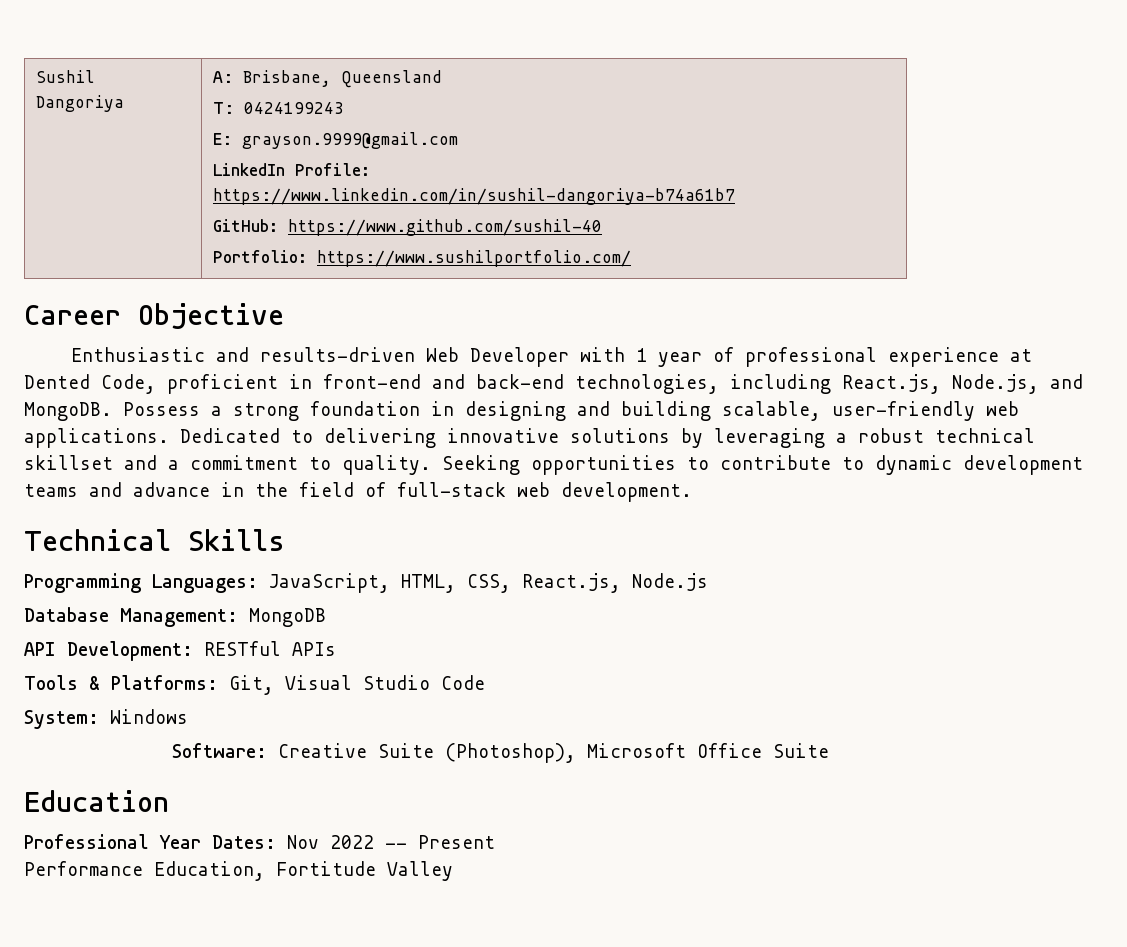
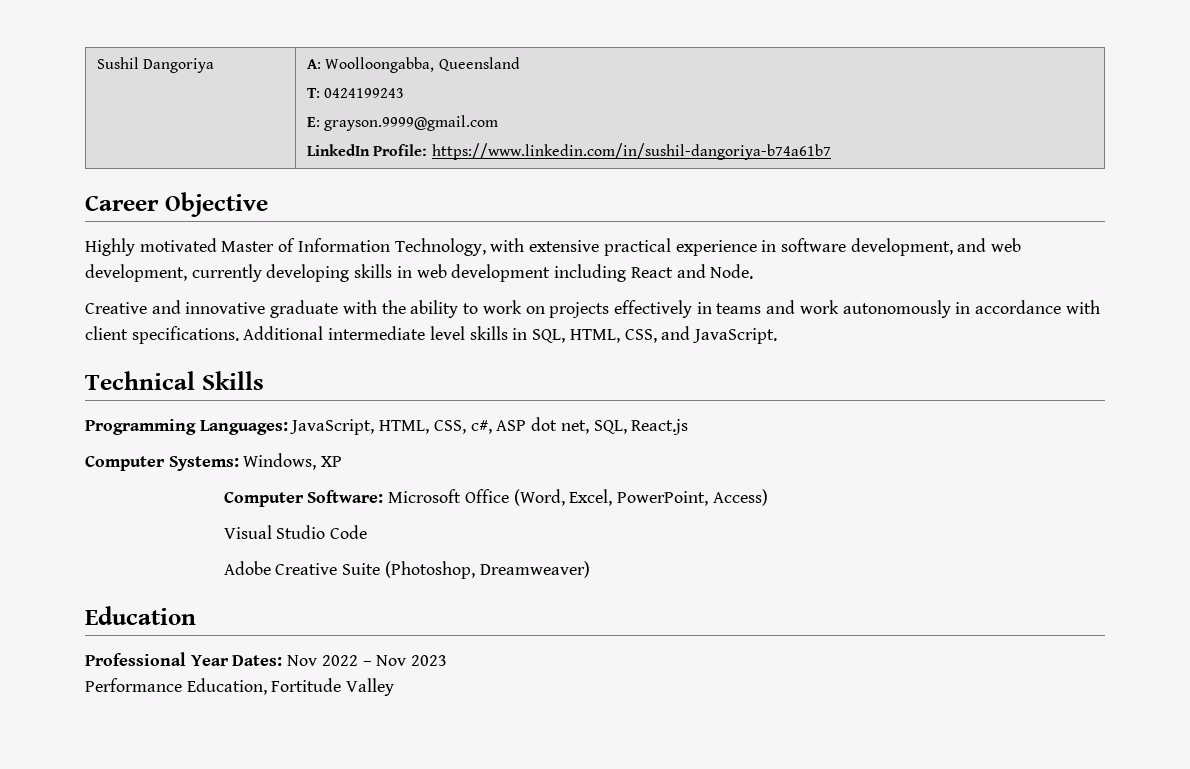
[242,70,331,87] Brisbane, -> [325,57,435,73] Woolloongabba,
[212,219,602,236] [212,250,631,267] [24,303,284,329] [70,347,1032,367] [24,374,1083,394] [24,401,1019,421] [24,428,1035,448] [24,455,1083,475] [24,482,692,502] // GitHub: https://www.github.com/sushil-40 // Portfolio: https://www.sushilportfolio.com/ // Career Objective // Enthusiastic and results-driven Web Developer with 1 year of professional experience at Dented Code, proficient in front-end and back-end technologies, including React.js, Node.js, and MongoDB. Possess a strong foundation in designing and building scalable, user-friendly web applications. Dedicated to delivering innovative solutions by leveraging a robust technical skillset and a commitment to quality. Seeking opportunities to contribute to dynamic development teams and advance in the field of full-stack web development. -> [85,192,268,217] [85,238,1022,256] [85,264,754,282] [85,300,1100,318] [85,326,777,344] // Career Objective // Highly motivated Master of Information Technology, with extensive practical experience in software development, and web development, currently developing skills in web development including React and Node. // Creative and innovative graduate with the ability to work on projects effectively in teams and work autonomously in accordance with client specifications. Additional intermediate level skills in SQL, HTML, CSS, and JavaScript.
[522,573,708,593] [24,607,326,627] [24,641,336,661] [24,675,485,695] [24,709,188,729] [172,743,830,763] React.js, Node.js // Database Management: MongoDB // API Development: RESTful APIs // Tools & Platforms: Git, Visual Studio Code // System: Windows // Software: Creative Suite (Photoshop), Microsoft Office Suite -> [470,417,689,435] [85,453,343,471] [223,489,768,507] [223,525,368,539] [223,561,590,579] c#, ASP dot net, SQL, React.js // Computer Systems: Windows, XP // Computer Software: Microsoft Office (Word, Excel, PowerPoint, Access) // Visual Studio Code // Adobe Creative Suite (Photoshop, Dreamweaver)
[385,835,495,849] -- Present -> [362,655,448,666] – Nov 2023

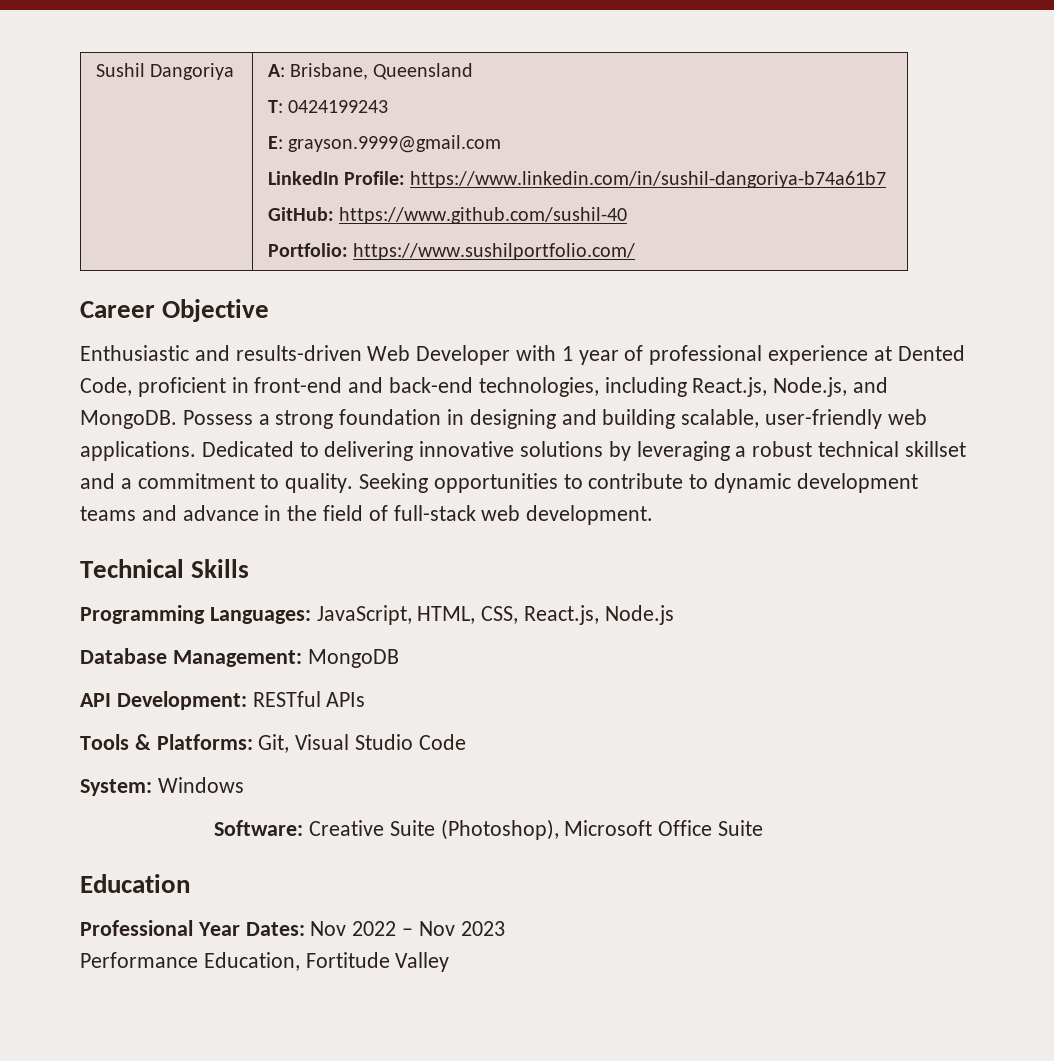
[325,57,435,73] Woolloongabba, -> [290,63,369,80] Brisbane,
[85,192,268,217] [85,238,1022,256] [85,264,754,282] [85,300,1100,318] [85,326,777,344] // Career Objective // Highly motivated Master of Information Technology, with extensive practical experience in software development, and web development, currently developing skills in web development including React and Node. // Creative and innovative graduate with the ability to work on projects effectively in teams and work autonomously in accordance with client specifications. Additional intermediate level skills in SQL, HTML, CSS, and JavaScript. -> [267,207,628,224] [267,243,636,260] [80,299,270,322] [80,345,965,365] [80,377,889,397] [80,409,927,429] [80,441,966,461] [80,473,918,493] [80,505,654,525] // GitHub: https://www.github.com/sushil-40 // Portfolio: https://www.sushilportfolio.com/ // Career Objective // Enthusiastic and results-driven Web Developer with 1 year of professional experience at Dented Code, proficient in front-end and back-end technologies, including React.js, Node.js, and MongoDB. Possess a strong foundation in designing and building scalable, user-friendly web applications. Dedicated to delivering innovative solutions by leveraging a robust technical skillset and a commitment to quality. Seeking opportunities to contribute to dynamic development teams and advance in the field of full-stack web development.
[470,417,689,435] [85,453,343,471] [223,489,768,507] [223,525,368,539] [223,561,590,579] c#, ASP dot net, SQL, React.js // Computer Systems: Windows, XP // Computer Software: Microsoft Office (Word, Excel, PowerPoint, Access) // Visual Studio Code // Adobe Creative Suite (Photoshop, Dreamweaver) -> [524,605,674,625] [80,648,399,668] [80,691,366,710] [80,734,466,753] [80,777,244,796] [214,819,764,840] React.js, Node.js // Database Management: MongoDB // API Development: RESTful APIs // Tools & Platforms: Git, Visual Studio Code // System: Windows // Software: Creative Suite (Photoshop), Microsoft Office Suite

